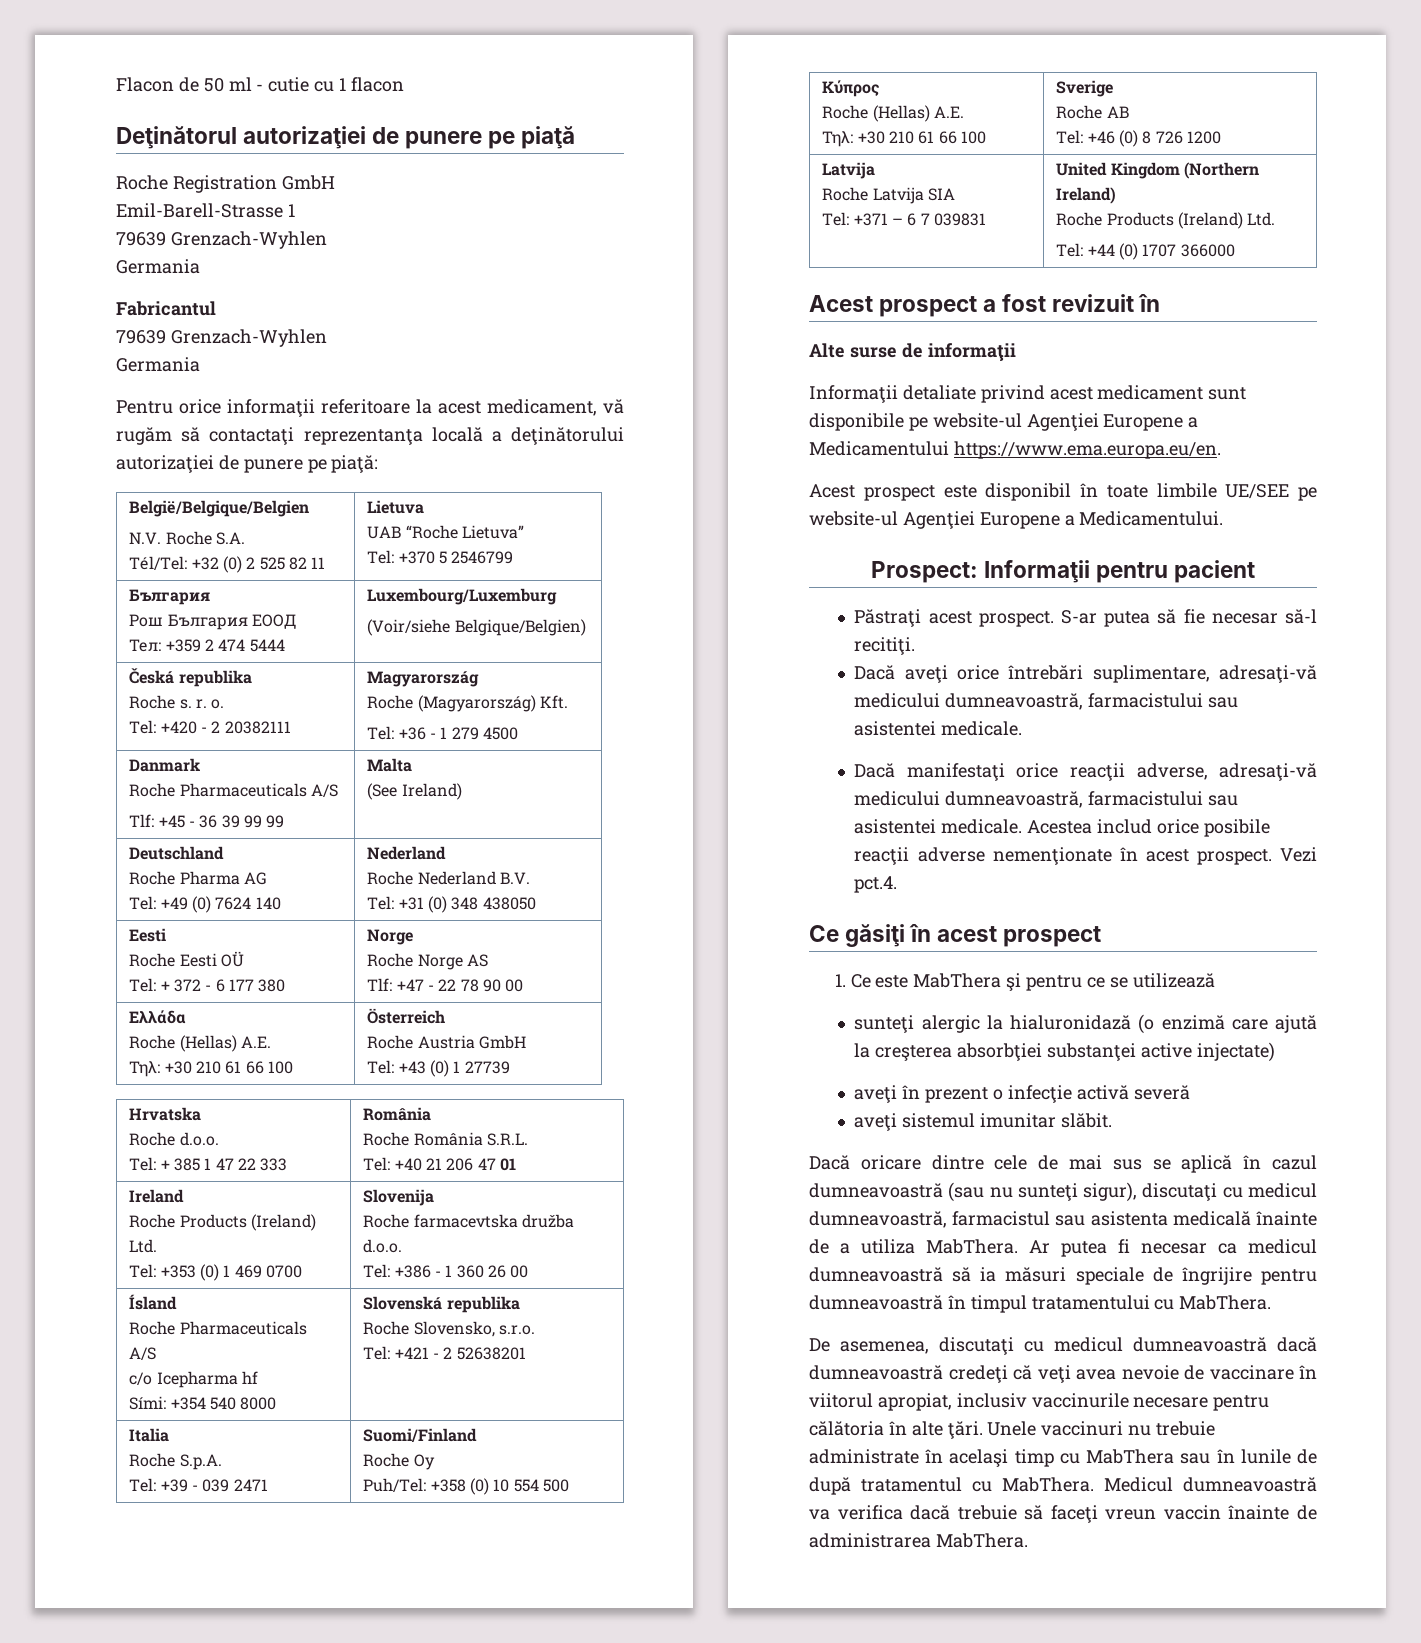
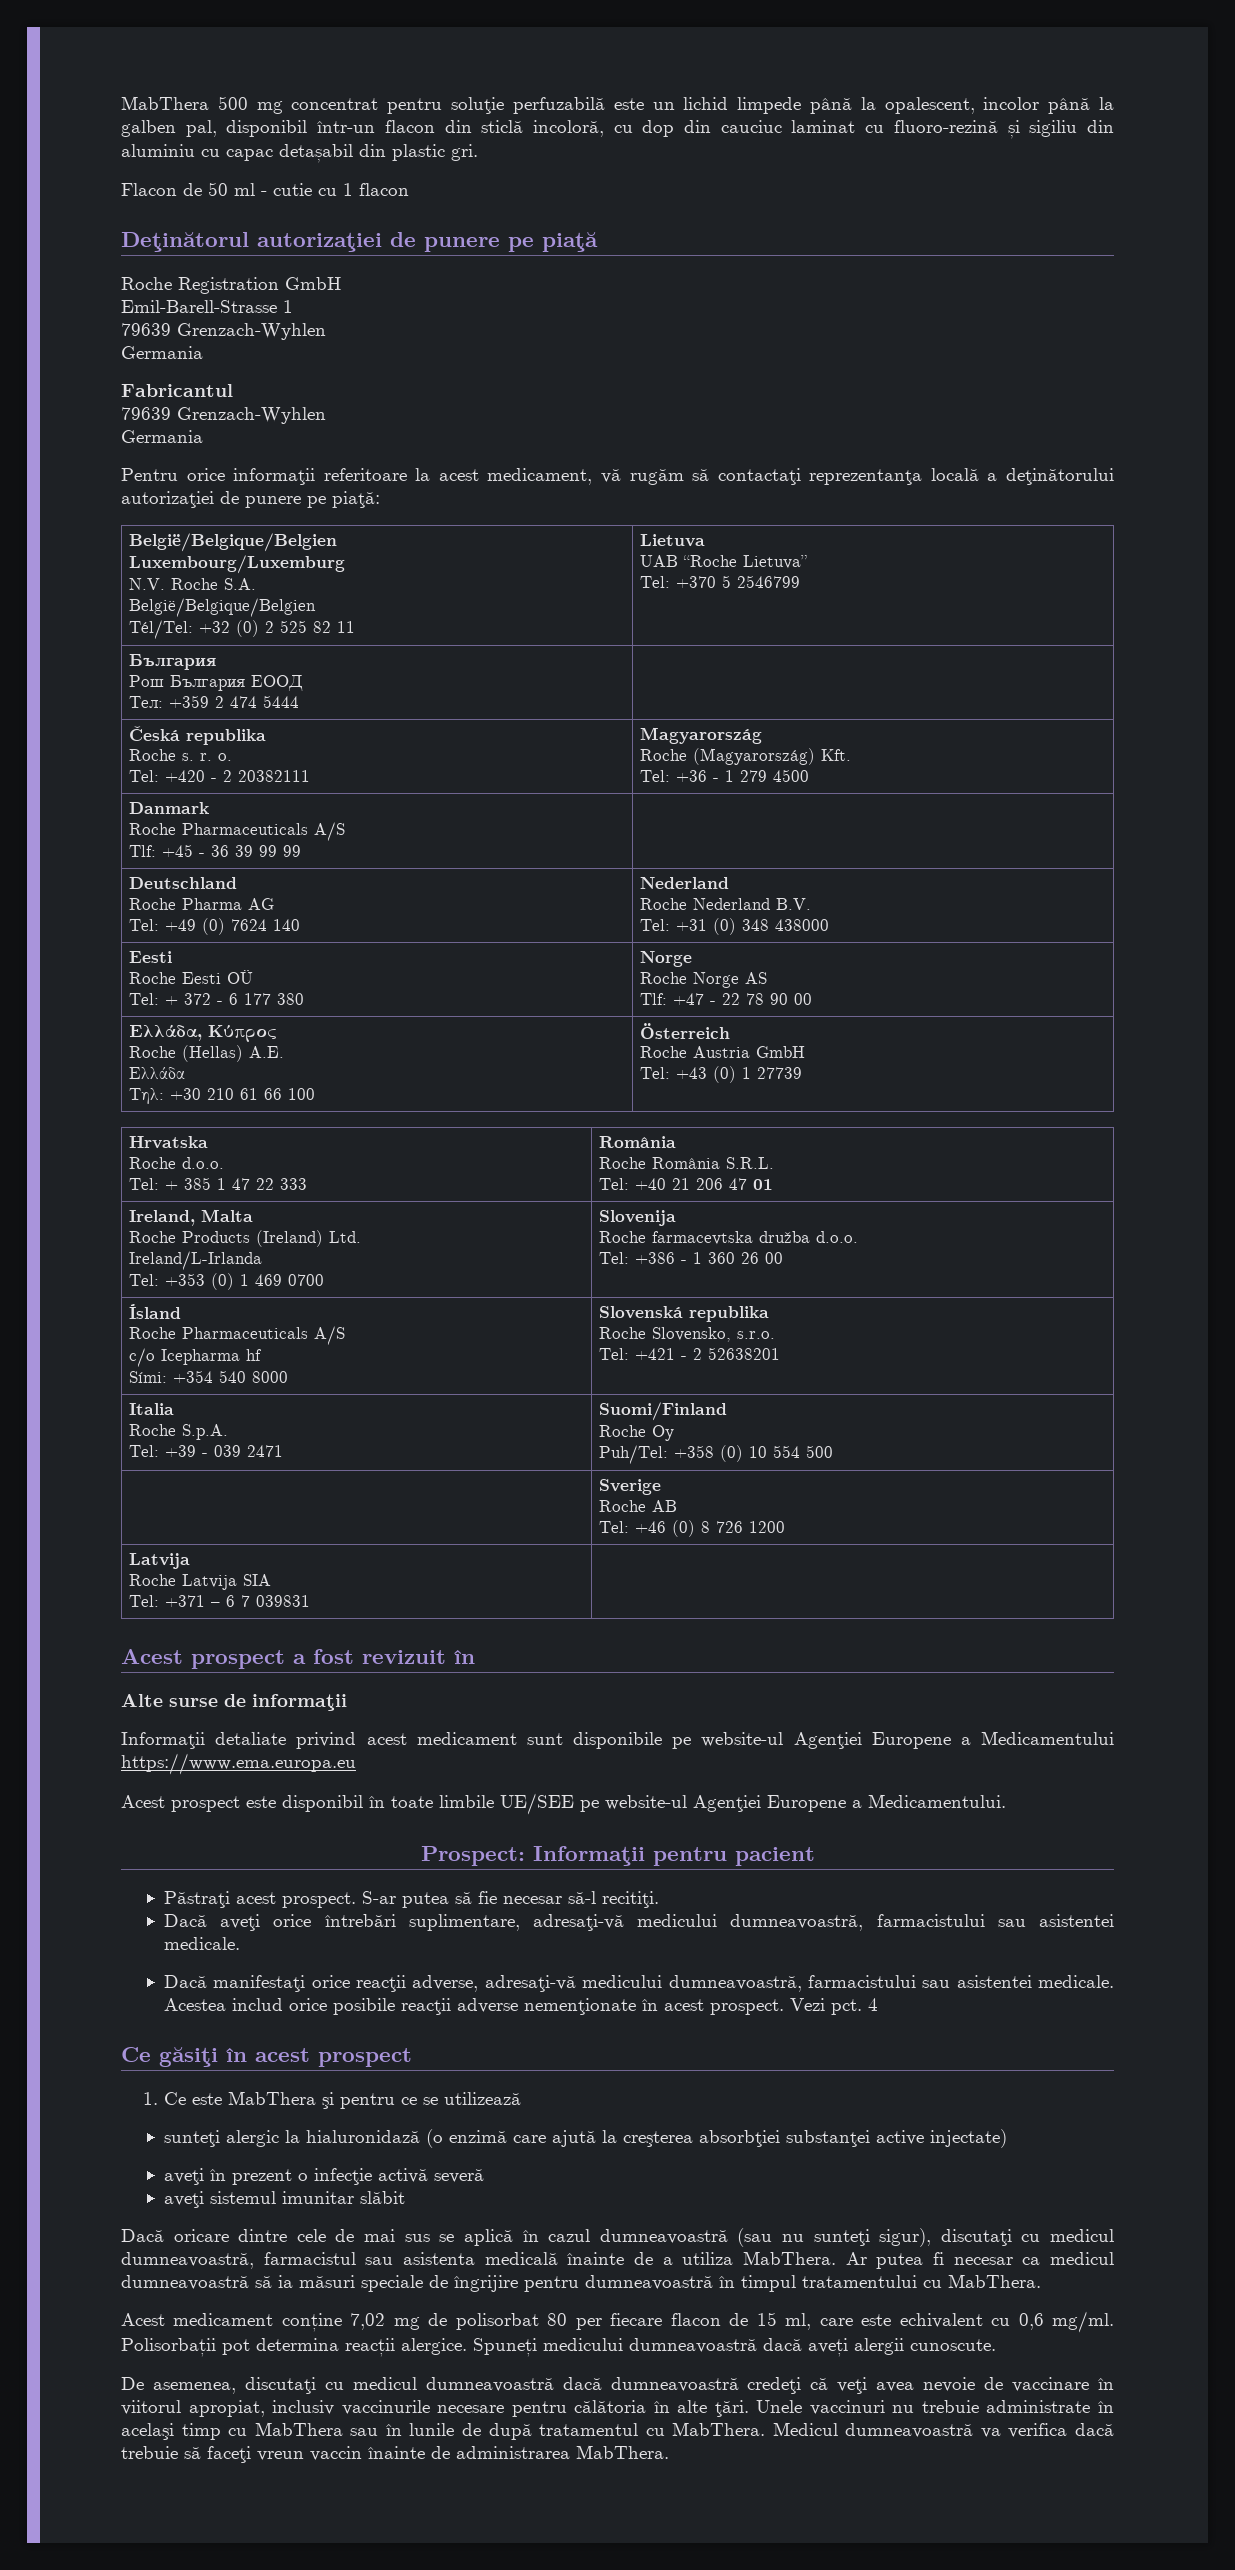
(116, 84) none -> [121,96,1114,114] [121,120,1115,139] [121,144,478,163] MabThera 500 mg concentrat pentru soluţie perfuzabilă este un lichid limpede până la opalescent, incolor până la galben pal, disponibil într-un flacon din sticlă incoloră, cu dop din cauciuc laminat cu fluoro-rezină și sigiliu din aluminiu cu capac detașabil din plastic gri. //
(310, 508) none -> [129,555,346,574] // Luxembourg/Luxemburg
(245, 538) none -> [129,598,317,617] // België/Belgique/Belgien
[367,588,558,605] [367,619,586,636] Luxembourg/Luxemburg // (Voir/siehe Belgique/Belgien) -> (300, 701) none
[367,758,413,772] [367,783,462,800] Malta // (See Ireland) -> (302, 851) none
[482,897,536,910] 438050 -> [775,919,830,931] 438000
[129,1010,187,1024] [129,1035,271,1052] Ελλάδα // Roche (Hellas) A.E. -> [129,1024,278,1042] [129,1045,285,1062] [129,1067,186,1079] Ελλάδα, Kύπρος // Roche (Hellas) A.E. // Ελλάδα
[129,1189,185,1203] [129,1214,316,1231] [129,1239,158,1253] Ireland // Roche Products (Ireland) Ltd. -> [129,1209,254,1226] [129,1230,362,1247] [129,1251,263,1270] Ireland, Malta // Roche Products (Ireland) Ltd. // Ireland/L-Irlanda
[822,80,880,97] [822,105,964,122] [822,131,986,147] Kύπρος // Roche (Hellas) A.E. // Τηλ: +30 210 61 66 100 -> (834, 1451) none
[1056,162,1259,179] [1056,187,1117,204] [1056,212,1276,229] [1056,243,1235,260] United Kingdom (Northern Ireland) // Roche Products (Ireland) Ltd. // Tel: +44 (0) 1707 366000 -> (311, 1601) none
[953,441,1221,459] https://www.ema.europa.eu/en. -> [121,1753,356,1775] https://www.ema.europa.eu
[854,876,898,893] pct.4. -> [830,1998,878,2015] pct. 4
[1061,1113,1113,1128] slăbit. -> [359,2191,405,2204] slăbit
(1272, 1302) none -> [121,2311,1115,2333] [121,2338,996,2357] // Acest medicament conține 7,02 mg de polisorbat 80 per fiecare flacon de 15 ml, care este echivalent cu 0,6 mg/ml. Polisorbații pot determina reacții alergice. Spuneți medicului dumneavoastră dacă aveți alergii cunoscute.

